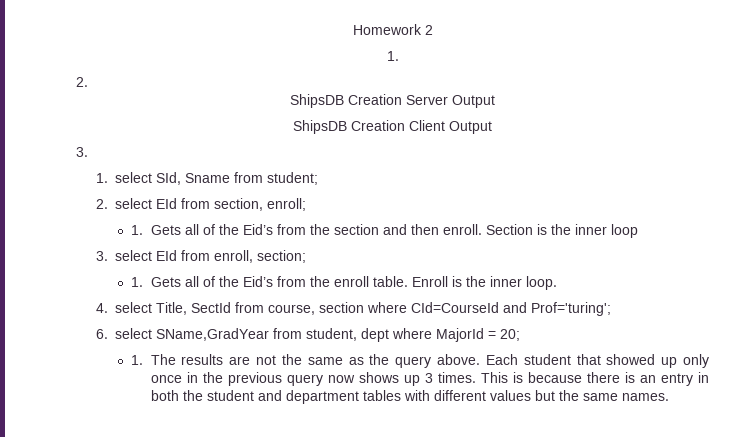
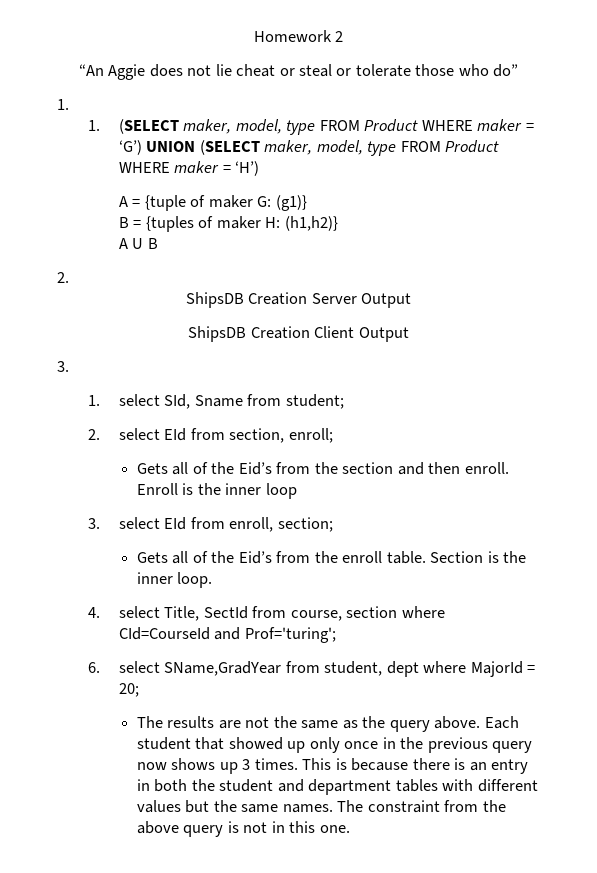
[386,51,399,61] 1. -> [78,64,519,80] [57,99,69,110] [87,119,534,135] [118,140,500,156] [118,161,260,176] [118,195,307,211] [118,216,338,232] [118,238,158,249] “An Aggie does not lie cheat or steal or tolerate those who do” // 1. // 1. (SELECT maker, model, type FROM Product WHERE maker = ‘G’) UNION (SELECT maker, model, type FROM Product WHERE maker = ‘H’) // A = {tuple of maker G: (g1)} // B = {tuples of maker H: (h1,h2)} // A U B
[130,225,143,235] 1. -> (333, 435) none
[485,224,533,235] Section -> [137,483,179,495] Enroll
[130,277,143,287] 1. -> (333, 524) none
[411,276,448,287] Enroll -> [430,551,484,563] Section
[130,355,143,365] 1. -> (139, 690) none
(669, 397) none -> [337,800,506,813] [137,821,350,837] The constraint from the above query is not in this one.

